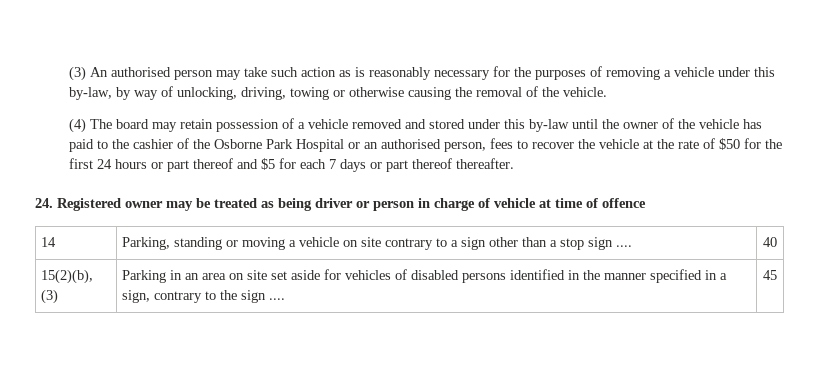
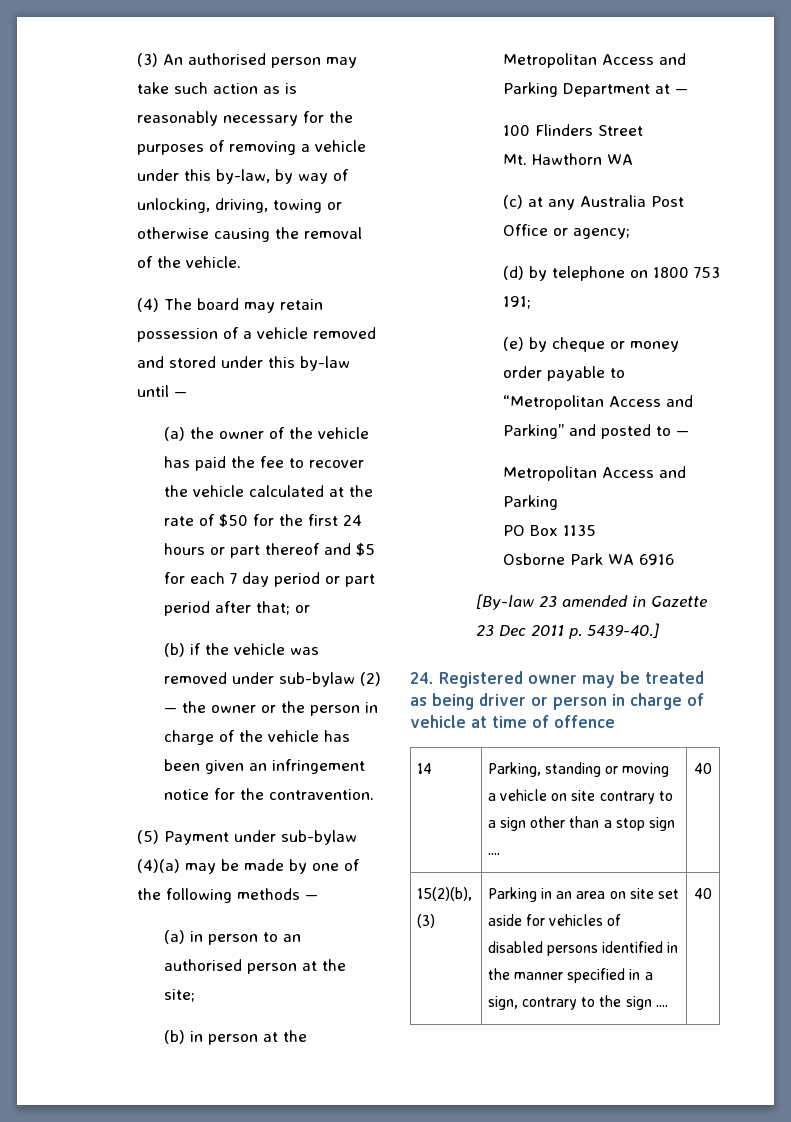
(598, 124) none -> [173,392,187,397] [164,427,185,441] — // (a)
[96,138,513,152] to the cashier of the Osborne Park Hospital or an authorised person, fees -> [231,456,284,468] the fee
(639, 144) none -> [249,485,324,497] calculated
[339,158,514,172] days or part thereof thereafter. -> [242,572,375,587] [164,601,310,616] [164,643,319,657] [164,672,381,687] [164,701,378,716] [164,730,350,745] [164,759,365,774] [164,788,374,800] [136,830,357,845] [136,859,360,874] [136,888,318,903] [164,930,301,945] [164,959,346,974] [164,989,195,1002] [164,1030,307,1045] [503,53,686,68] [503,82,688,97] [503,124,643,136] [503,153,633,165] [503,195,684,210] [503,224,630,239] [503,266,720,281] [503,296,531,309] [503,337,679,352] [503,366,625,381] [503,395,693,410] [503,424,689,439] [503,466,686,481] [503,495,558,510] [503,525,596,536] [503,553,674,565] [475,594,707,610] [475,623,659,639] day period or part period after that; or // (b) if the vehicle was removed under sub-bylaw (2) — the owner or the person in charge of the vehicle has been given an infringement notice for the contravention. // (5) Payment under sub-bylaw (4)(a) may be made by one of the following methods — // (a) in person to an authorised person at the site; // (b) in person at the Metropolitan Access and Parking Department at — // 100 Flinders Street // Mt. Hawthorn WA // (c) at any Australia Post Office or agency; // (d) by telephone on 1800 753 191; // (e) by cheque or money order payable to “Metropolitan Access and Parking” and posted to — // Metropolitan Access and Parking // PO Box 1135 // Osborne Park WA 6916 // [By-law 23 amended in Gazette 23 Dec 2011 p. 5439-40.]
[763,270,777,280] 45 -> [694,888,712,899] 40

